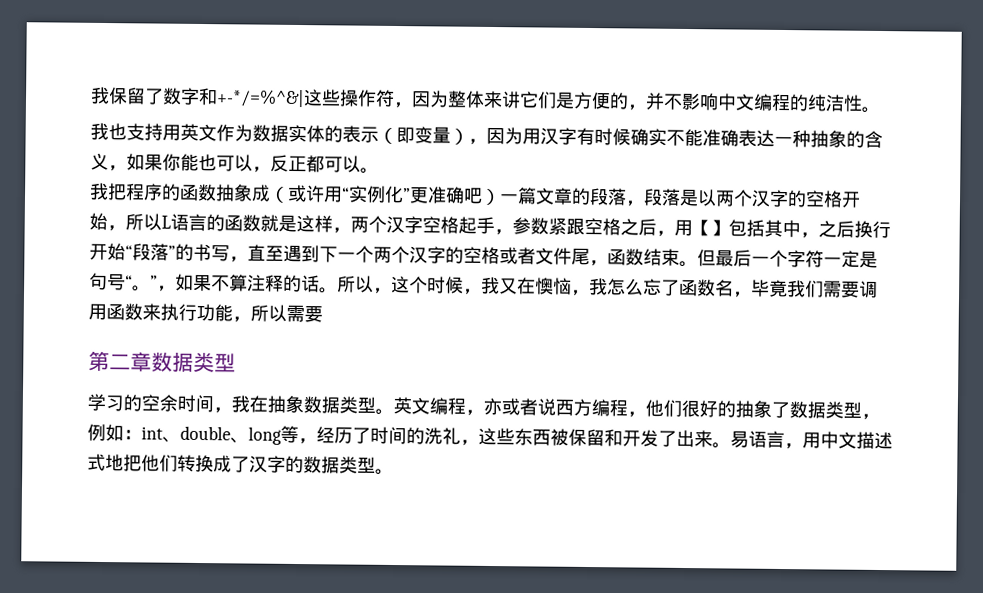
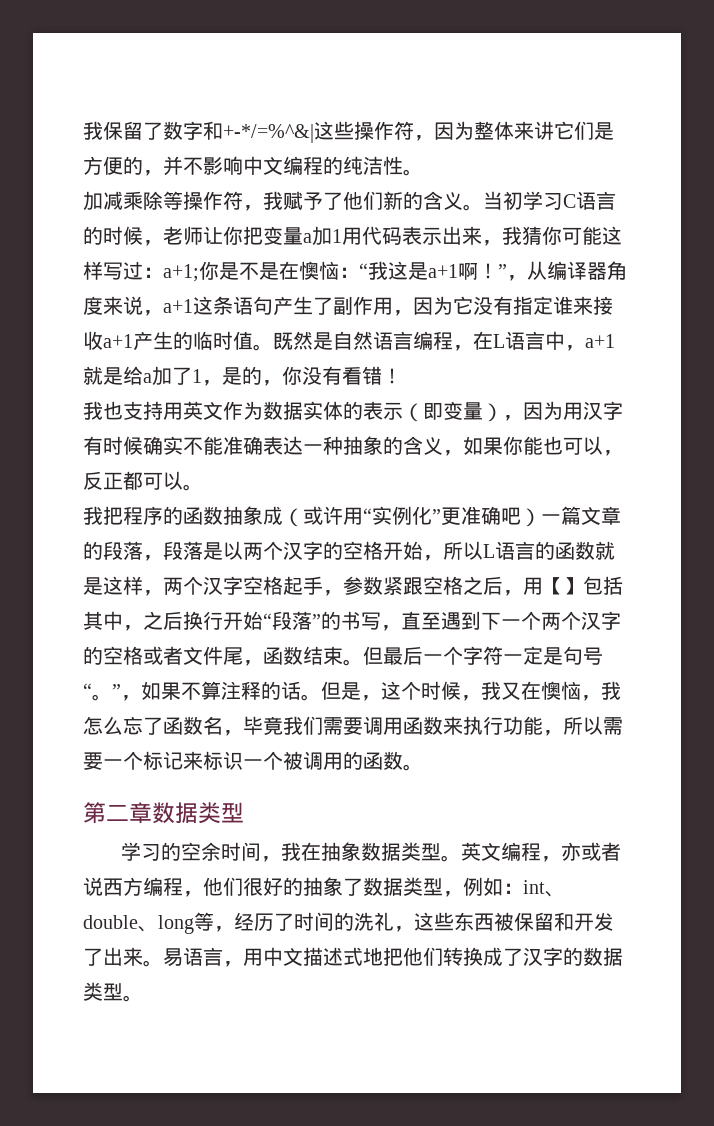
(880, 109) none -> [83,191,616,211] [83,226,622,246] [83,261,627,282] [83,296,613,316] [83,331,615,351] [83,366,402,386] // 加减乘除等操作符，我赋予了他们新的含义。当初学习C语言的时候，老师让你把变量a加1用代码表示出来，我猜你可能这样写过：a+1;你是不是在懊恼：“我这是a+1啊！”，从编译器角度来说，a+1这条语句产生了副作用，因为它没有指定谁来接收a+1产生的临时值。既然是自然语言编程，在L语言中，a+1就是给a加了1，是的，你没有看错！
[337,275,374,293] 所以 -> [321,681,361,700] 但是
(323, 314) none -> [103,751,423,771] 一个标记来标识一个被调用的函数。

